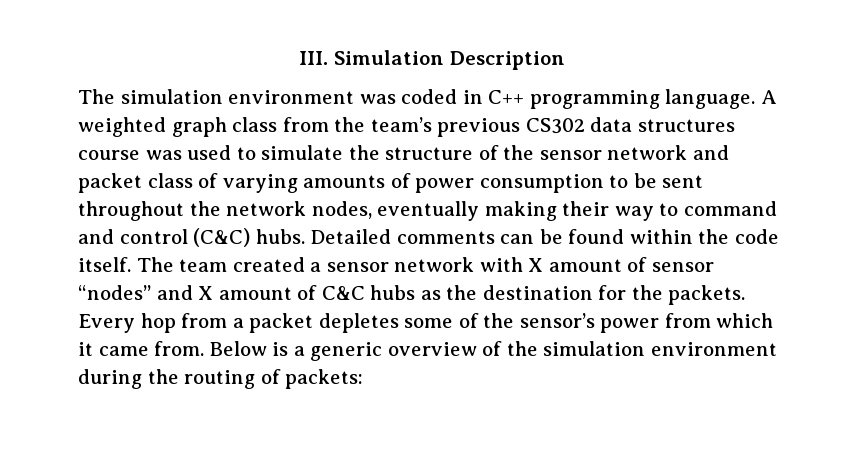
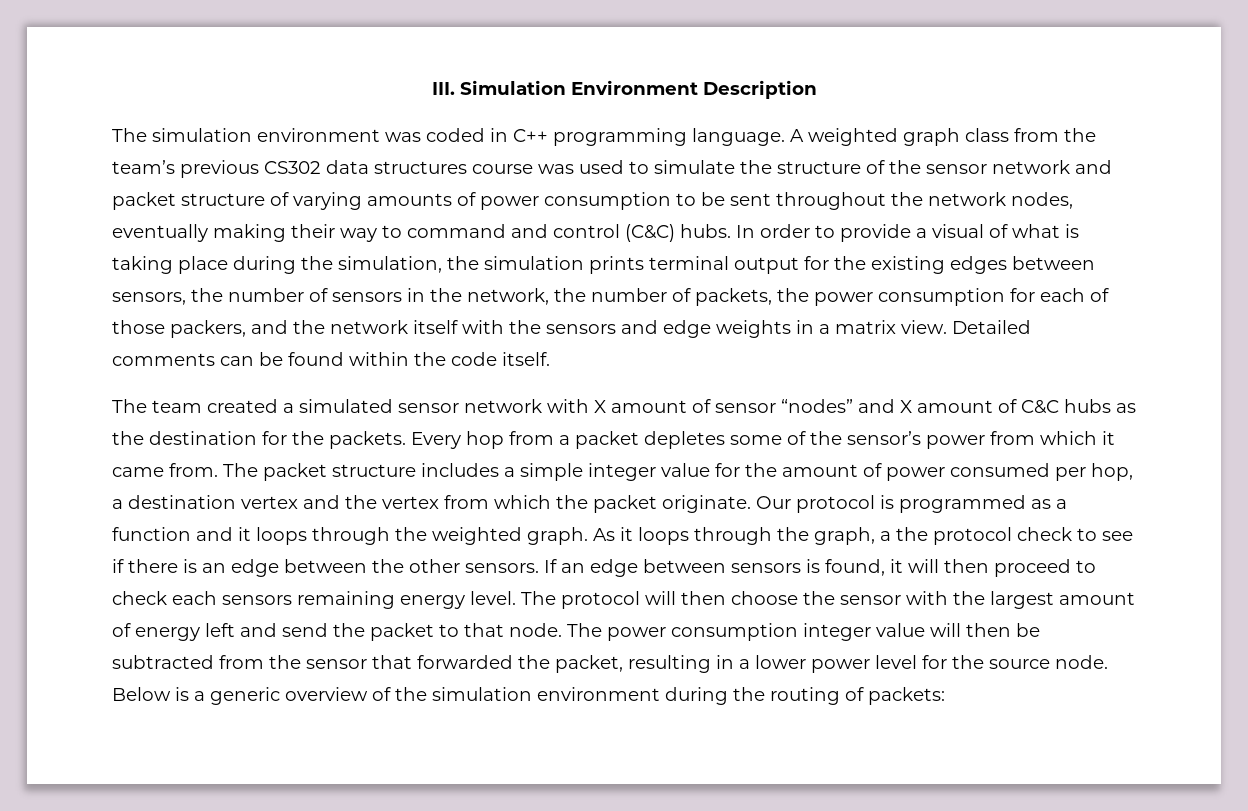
(444, 57) none -> [570,80,698,95] Environment
[147,173,193,188] class -> [181,193,265,206] structure
(305, 236) none -> [736,224,1079,242] [112,256,1095,274] [112,288,1109,306] [112,320,947,338] In order to provide a visual of what is taking place during the simulation, the simulation prints terminal output for the existing edges between sensors, the number of sensors in the network, the number of packets, the power consumption for each of those packers, and the network itself with the sensors and edge weights in a matrix view.
(131, 264) none -> (550, 359) //
(322, 267) none -> [299,399,393,413] simulated
(205, 348) none -> [223,463,1133,481] [112,495,1067,513] [112,527,1133,545] [112,559,1096,577] [112,591,1135,609] [112,623,1040,641] [112,655,1108,673] The packet structure includes a simple integer value for the amount of power consumed per hop, a destination vertex and the vertex from which the packet originate. Our protocol is programmed as a function and it loops through the weighted graph. As it loops through the graph, a the protocol check to see if there is an edge between the other sensors. If an edge between sensors is found, it will then proceed to check each sensors remaining energy level. The protocol will then choose the sensor with the largest amount of energy left and send the packet to that node. The power consumption integer value will then be subtracted from the sensor that forwarded the packet, resulting in a lower power level for the source node.

